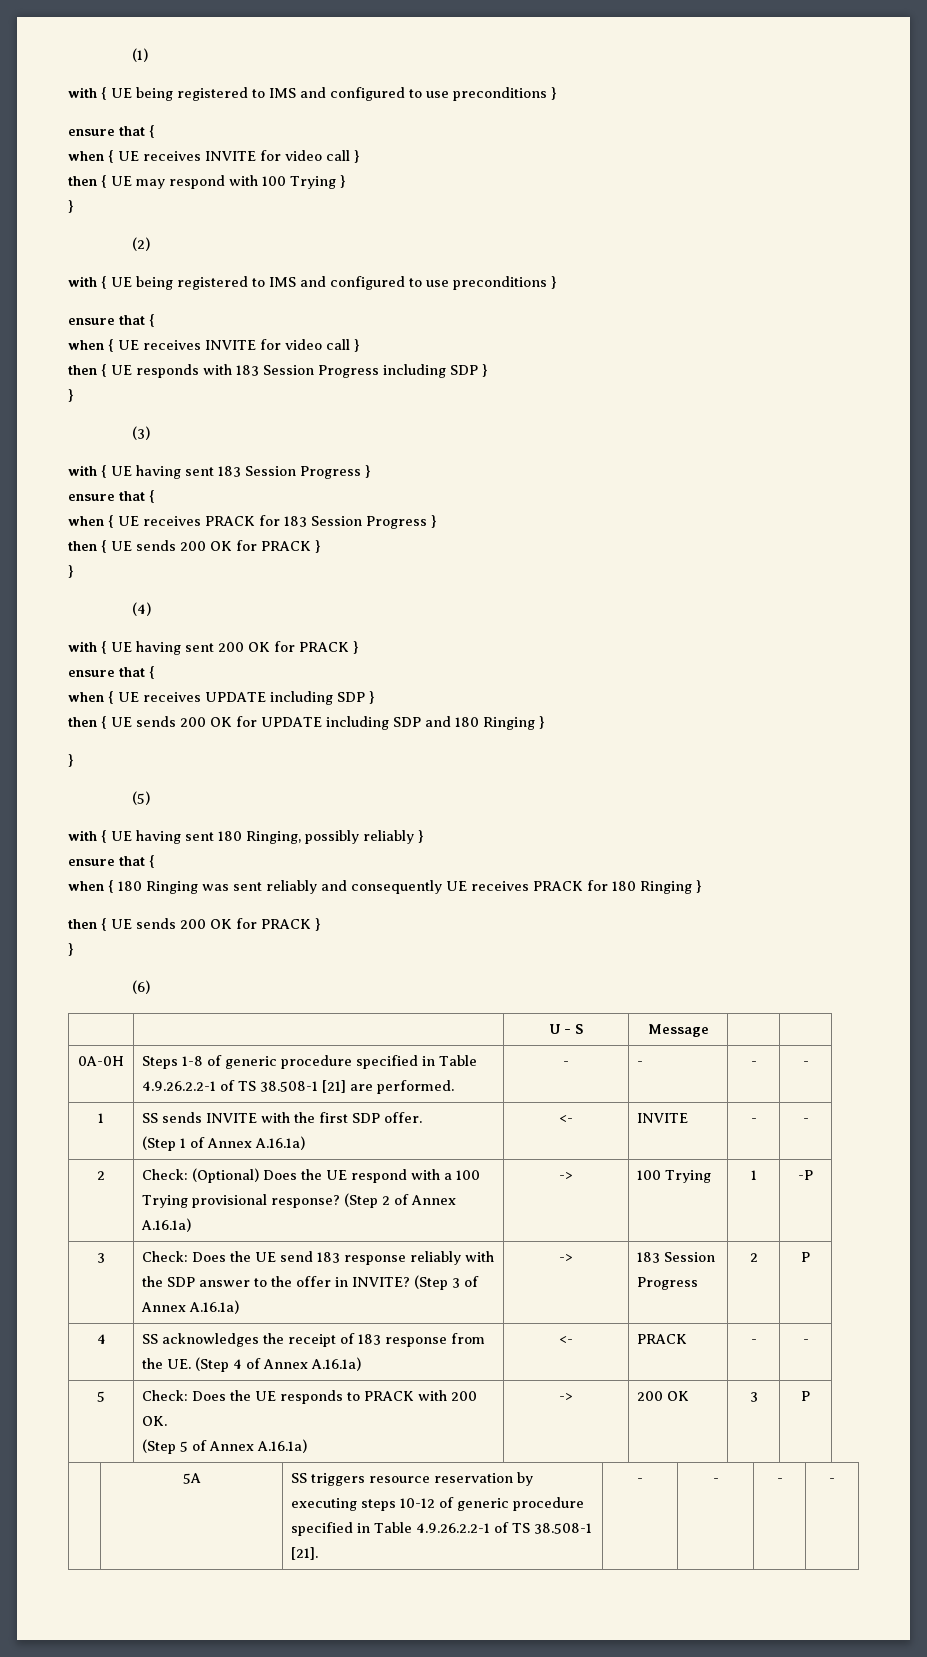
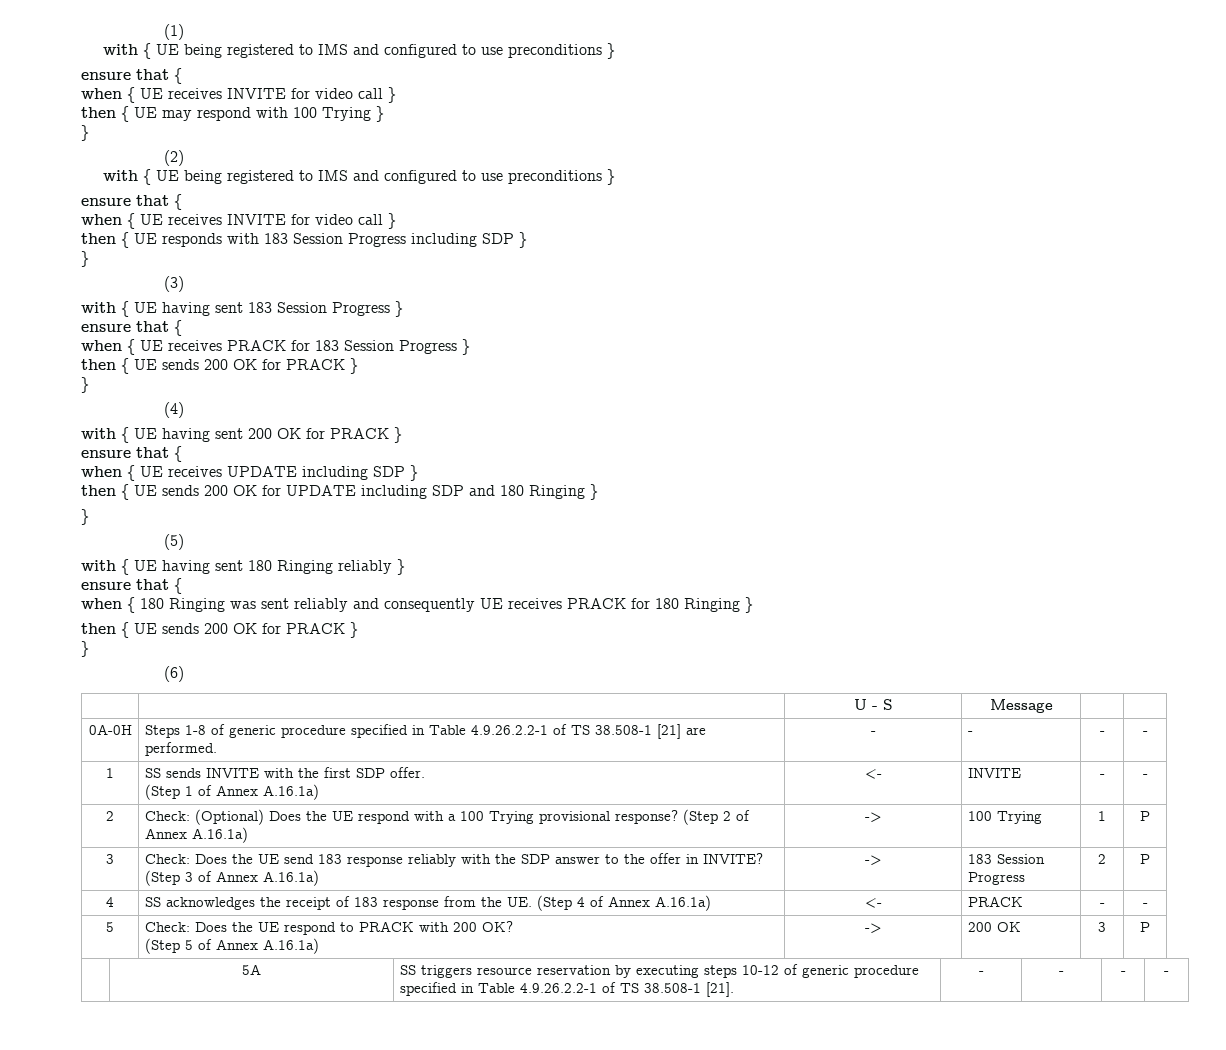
[246,830,359,844] Ringing, possibly -> [277,560,333,574] Ringing
[798,1170,813,1180] -P -> [1140,811,1150,821] P
[280,1390,344,1404] responds -> [283,922,336,935] respond
[142,1416,168,1426] OK. -> [481,921,513,932] OK?

